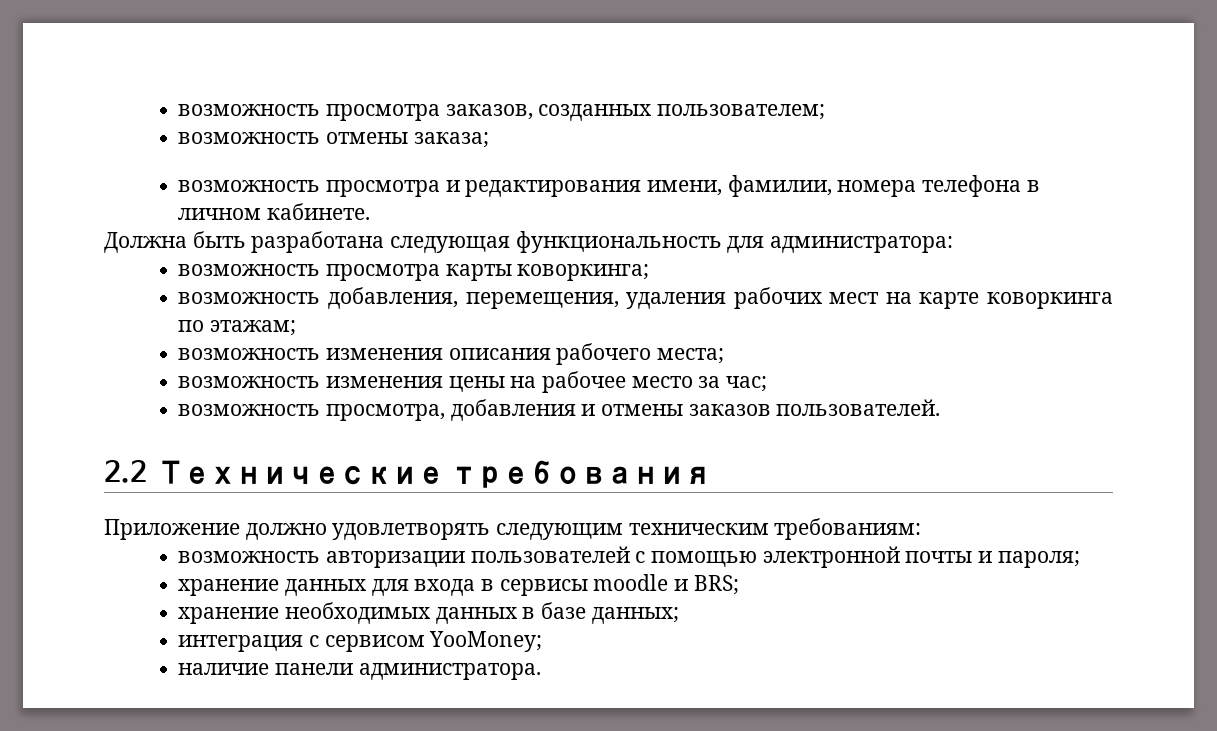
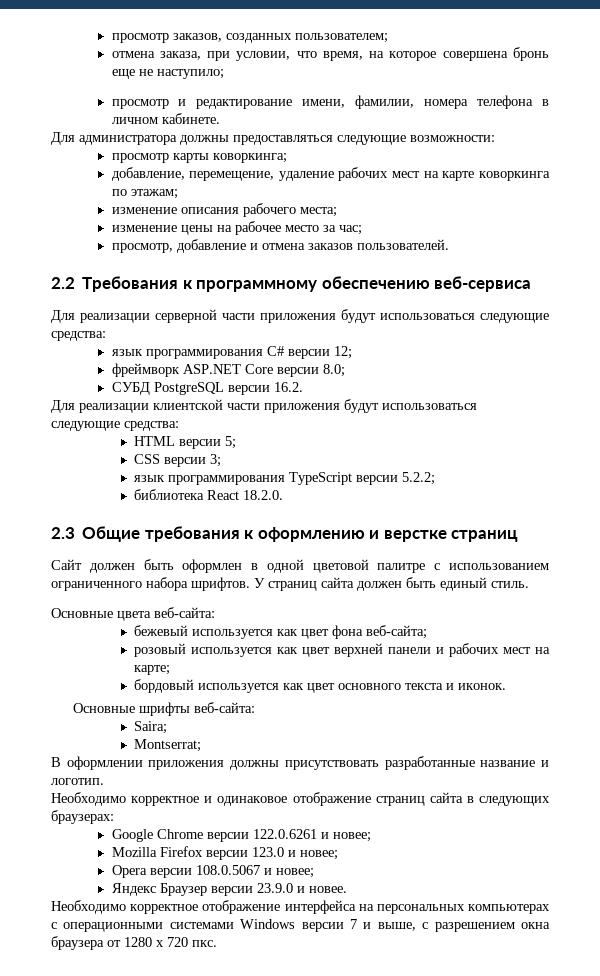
[178,104,441,121] возможность просмотра -> [111,33,169,43] просмотр
[178,132,489,148] [178,180,642,197] возможность отмены заказа; // возможность просмотра и редактирования -> [111,47,549,61] [111,69,224,79] [111,99,293,109] отмена заказа, при условии, что время, на которое совершена бронь еще не наступило; // просмотр и редактирование
[104,231,954,253] [178,264,650,281] [178,287,727,309] Должна быть разработана следующая функциональность для администратора: // возможность просмотра карты коворкинга; // возможность добавления, перемещения, удаления -> [51,132,495,145] [111,153,287,163] [111,167,334,181] Для администратора должны предоставляться следующие возможности: // просмотр карты коворкинга; // добавление, перемещение, удаление
[178,348,444,360] возможность изменения -> [111,207,177,214] изменение
[178,376,444,388] возможность изменения -> [111,225,177,232] изменение
[178,399,941,421] [104,460,712,488] [104,518,922,540] [178,546,1080,568] [178,574,739,596] [178,602,679,624] [178,631,543,652] [178,663,541,680] возможность просмотра, добавления и отмены заказов пользователей. // 2.2 Технические требования // Приложение должно удовлетворять следующим техническим требованиям: // возможность авторизации пользователей с помощью электронной почты и пароля; // хранение данных для входа в сервисы moodle и BRS; // хранение необходимых данных в базе данных; // интеграция с сервисом YooMoney; // наличие панели администратора. -> [111,239,449,253] [51,276,532,292] [51,309,549,323] [51,331,106,341] [111,346,352,359] [111,363,345,377] [111,382,303,395] [51,399,477,413] [51,421,179,431] [133,436,236,449] [133,454,221,467] [133,472,435,485] [133,489,283,500] [51,526,518,542] [51,559,549,573] [51,577,529,591] [51,607,215,621] [133,625,427,639] [133,643,550,657] [133,665,170,675] [133,679,506,693] [73,702,256,716] [133,721,167,734] [133,739,201,752] [51,756,549,770] [51,778,104,785] [51,792,550,806] [51,810,114,824] [111,829,371,842] [111,846,338,860] [111,865,314,878] [111,883,347,896] [51,900,550,914] [51,919,550,932] [51,936,217,950] просмотр, добавление и отмена заказов пользователей. // 2.2 Требования к программному обеспечению веб-сервиса // Для реализации серверной части приложения будут использоваться следующие средства: // язык программирования C# версии 12; // фреймворк ASP.NET Core версии 8.0; // СУБД PostgreSQL версии 16.2. // Для реализации клиентской части приложения будут использоваться следующие средства: // HTML версии 5; // CSS версии 3; // язык программирования TypeScript версии 5.2.2; // библиотека React 18.2.0. // 2.3 Общие требования к оформлению и верстке страниц // Сайт должен быть оформлен в одной цветовой палитре с использованием ограниченного набора шрифтов. У страниц сайта должен быть единый стиль. // Основные цвета веб-сайта: // бежевый используется как цвет фона веб-сайта; // розовый используется как цвет верхней панели и рабочих мест на карте; // бордовый используется как цвет основного текста и иконок. // Основные шрифты веб-сайта: // Saira; // Montserrat; // В оформлении приложения должны присутствовать разработанные название и логотип. // Необходимо корректное и одинаковое отображение страниц сайта в следующих браузерах: // Google Chrome версии 122.0.6261 и новее; // Mozilla Firefox версии 123.0 и новее; // Opera версии 108.0.5067 и новее; // Яндекс Браузер версии 23.9.0 и новее. // Необходимо корректное отображение интерфейса на персональных компьютерах с операционными системами Windows версии 7 и выше, с разрешением окна браузера от 1280 x 720 пкс.

